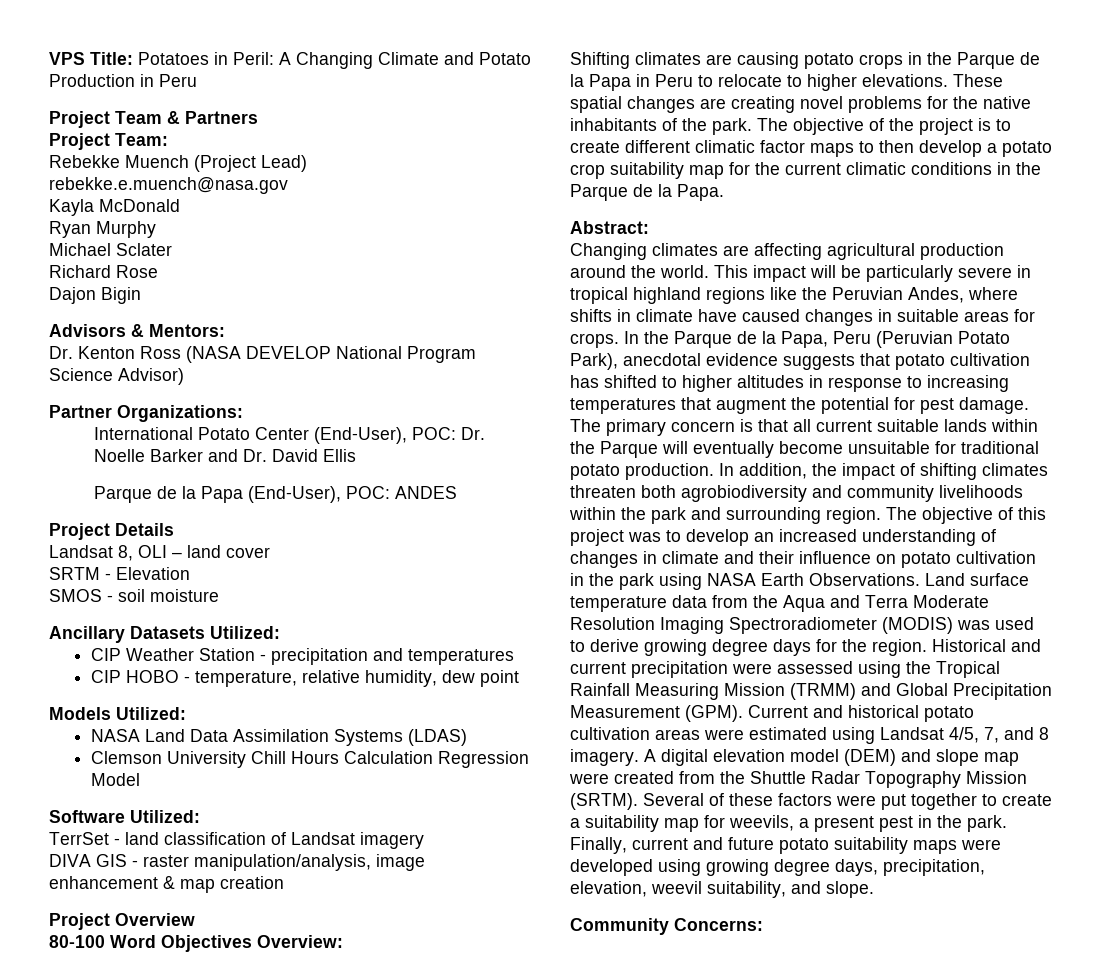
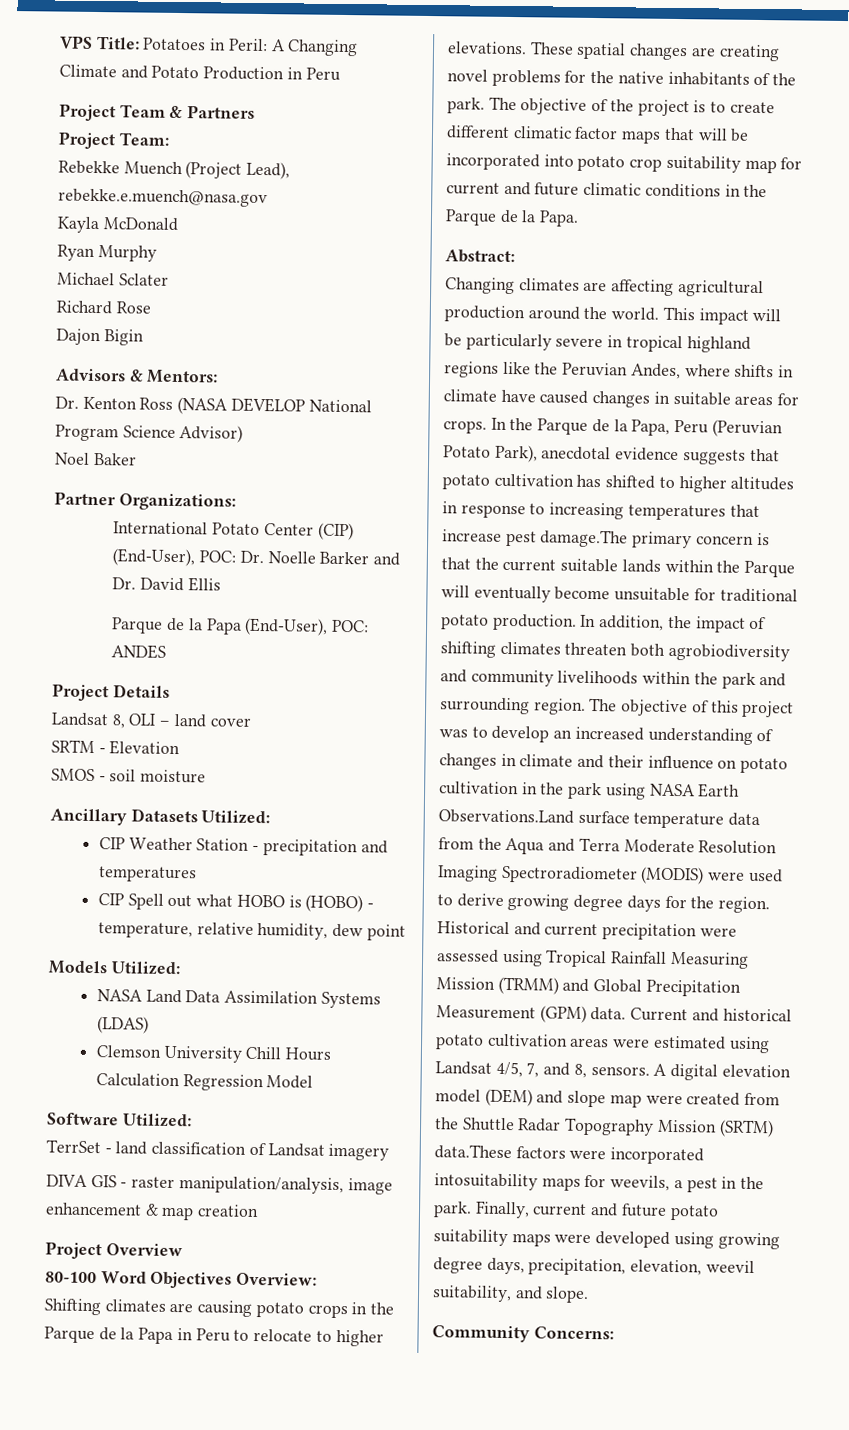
[261,155,307,172] Lead) -> [246,161,291,180] Lead),
(184, 376) none -> [54,452,137,466] // Noel Baker
(309, 433) none -> [317,522,354,541] (CIP)
[125,670,179,683] HOBO -> [127,893,364,913] Spell out what HOBO is (HOBO)
[859,140,997,157] to then develop a -> [663,127,750,142] [446,153,574,171] that will be incorporated into
[755,162,841,175] the current -> [446,181,580,196] current and future
[716,397,1029,414] [570,419,601,432] augment the potential for pest damage. The -> [442,529,629,548] increase pest damage.The
[793,419,811,432] all -> [474,557,499,570] the
[809,573,965,586] Observations. Land -> [438,809,574,824] Observations.Land
[957,620,990,630] was -> [708,871,746,881] were
[906,661,931,674] the -> (543, 958) none
[685,705,743,722] (GPM). -> [539,1005,627,1023] (GPM) data.
[1039,727,1049,740] [570,749,639,766] 8 imagery. -> [573,1063,650,1078] 8, sensors.
[570,793,1052,810] [570,815,699,832] (SRTM). Several of these factors were put together to create a suitability map -> [718,1119,774,1138] [434,1144,705,1165] [434,1173,581,1191] (SRTM) data.These factors were incorporated intosuitability maps
[814,816,874,832] present -> (683, 1184) none

